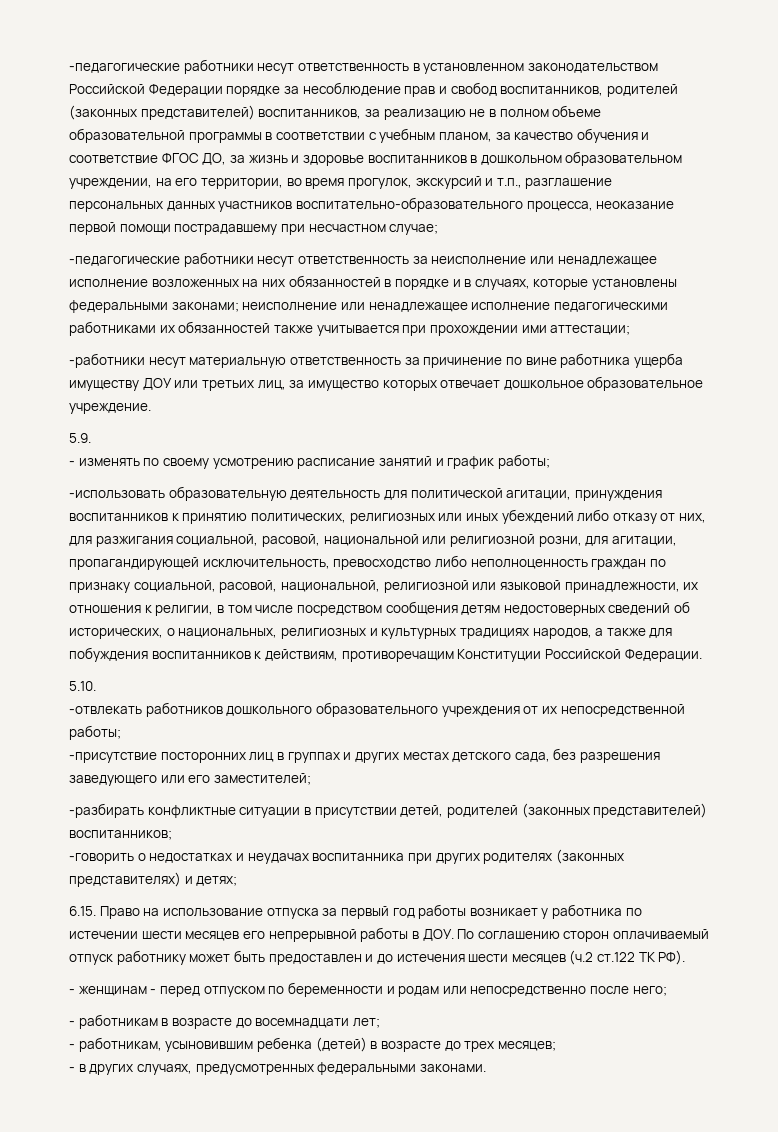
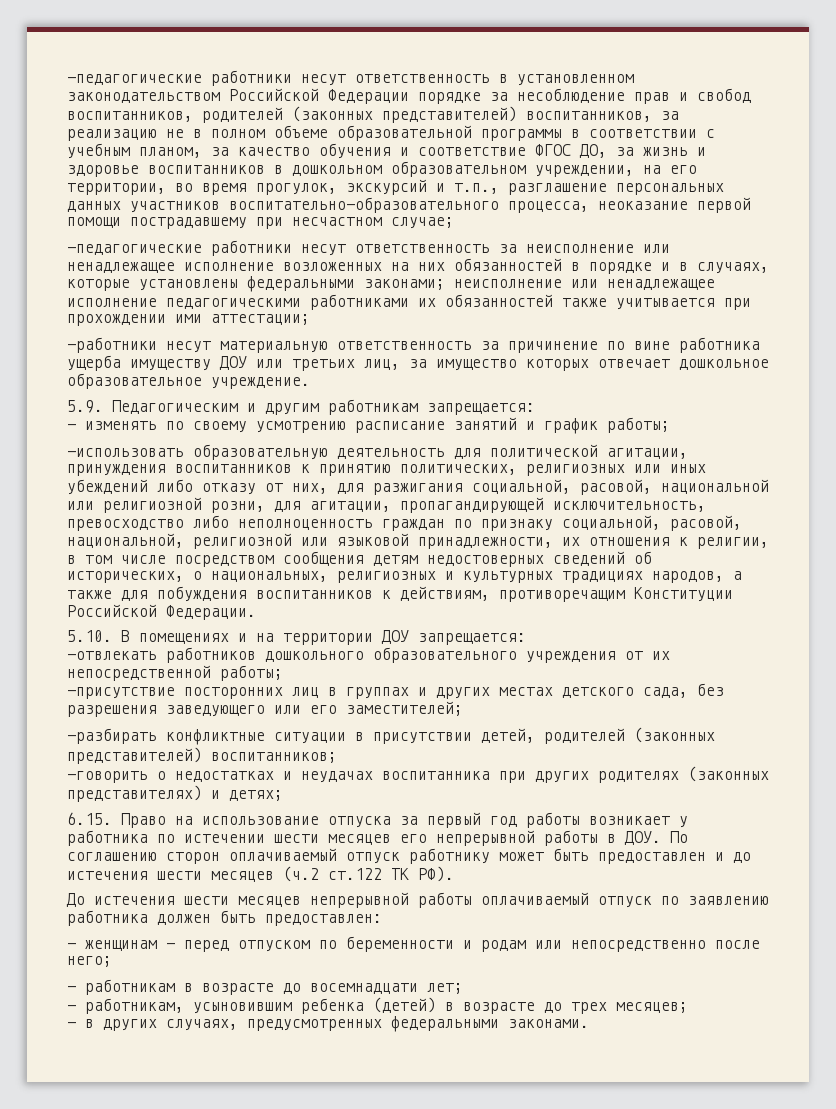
(91, 438) none -> [112,399,535,415] Педагогическим и другим работникам запрещается:
(96, 686) none -> [121,630,526,645] В помещениях и на территории ДОУ запрещается:
(686, 957) none -> [66,892,769,908] [67,910,382,926] // До истечения шести месяцев непрерывной работы оплачиваемый отпуск по заявлению работника должен быть предоставлен:

